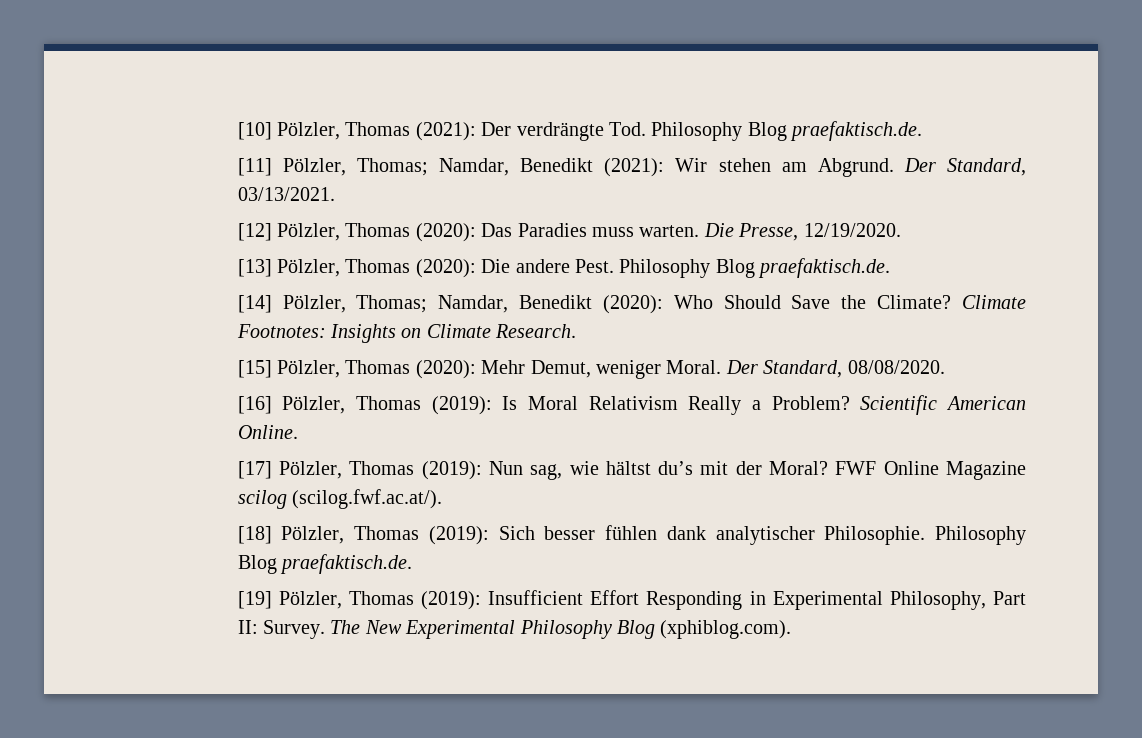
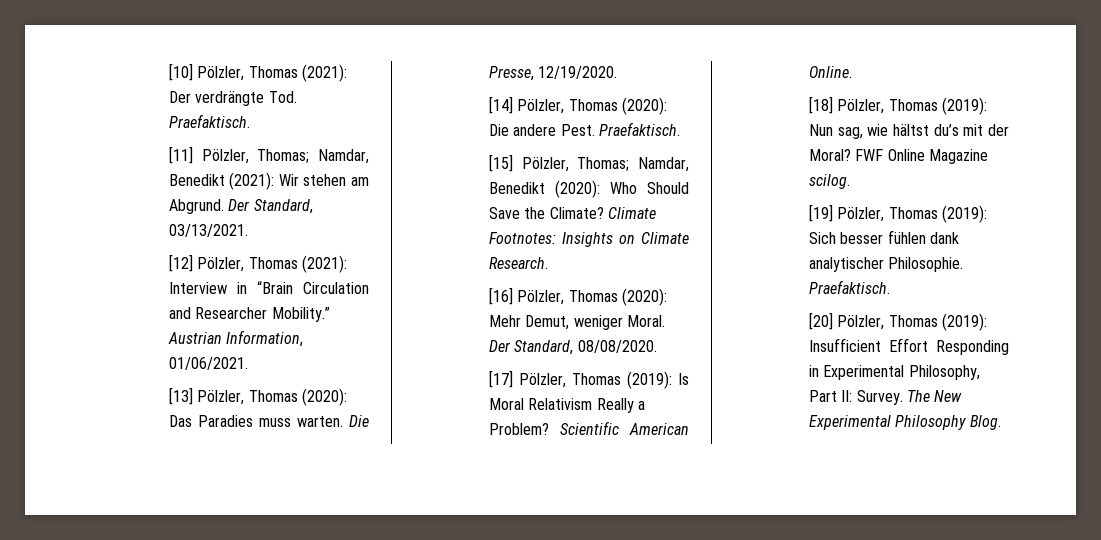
[651,121,923,141] Philosophy Blog praefaktisch.de. -> [168,114,250,128] Praefaktisch.
(411, 230) none -> [301,255,347,273] [168,281,369,294] [168,307,330,322] [167,330,304,347] [168,357,248,370] [168,387,298,405] (2021): Interview in “Brain Circulation and Researcher Mobility.” Austrian Information, 01/06/2021. // [13] Pölzler, Thomas
[237,259,272,277] [13] -> [488,96,513,114] [14]
[619,258,891,278] [237,295,272,313] Philosophy Blog praefaktisch.de. // [14] -> [598,122,680,136] [488,154,513,172] Praefaktisch. // [15]
[237,360,272,378] [15] -> [488,287,513,305] [16]
[237,396,272,414] [16] -> [488,370,513,388] [17]
[237,461,272,479] [17] -> [808,96,833,114] [18]
[237,489,443,509] [237,526,272,544] scilog (scilog.fwf.ac.at/). // [18] -> [808,174,850,189] [808,204,833,222] scilog. // [19]
[935,526,1026,545] [237,554,413,574] [237,591,272,609] Philosophy Blog praefaktisch.de. // [19] -> [808,280,890,294] [808,312,833,330] Praefaktisch. // [20]
[617,620,792,639] Blog (xphiblog.com). -> [969,415,1001,430] Blog.

